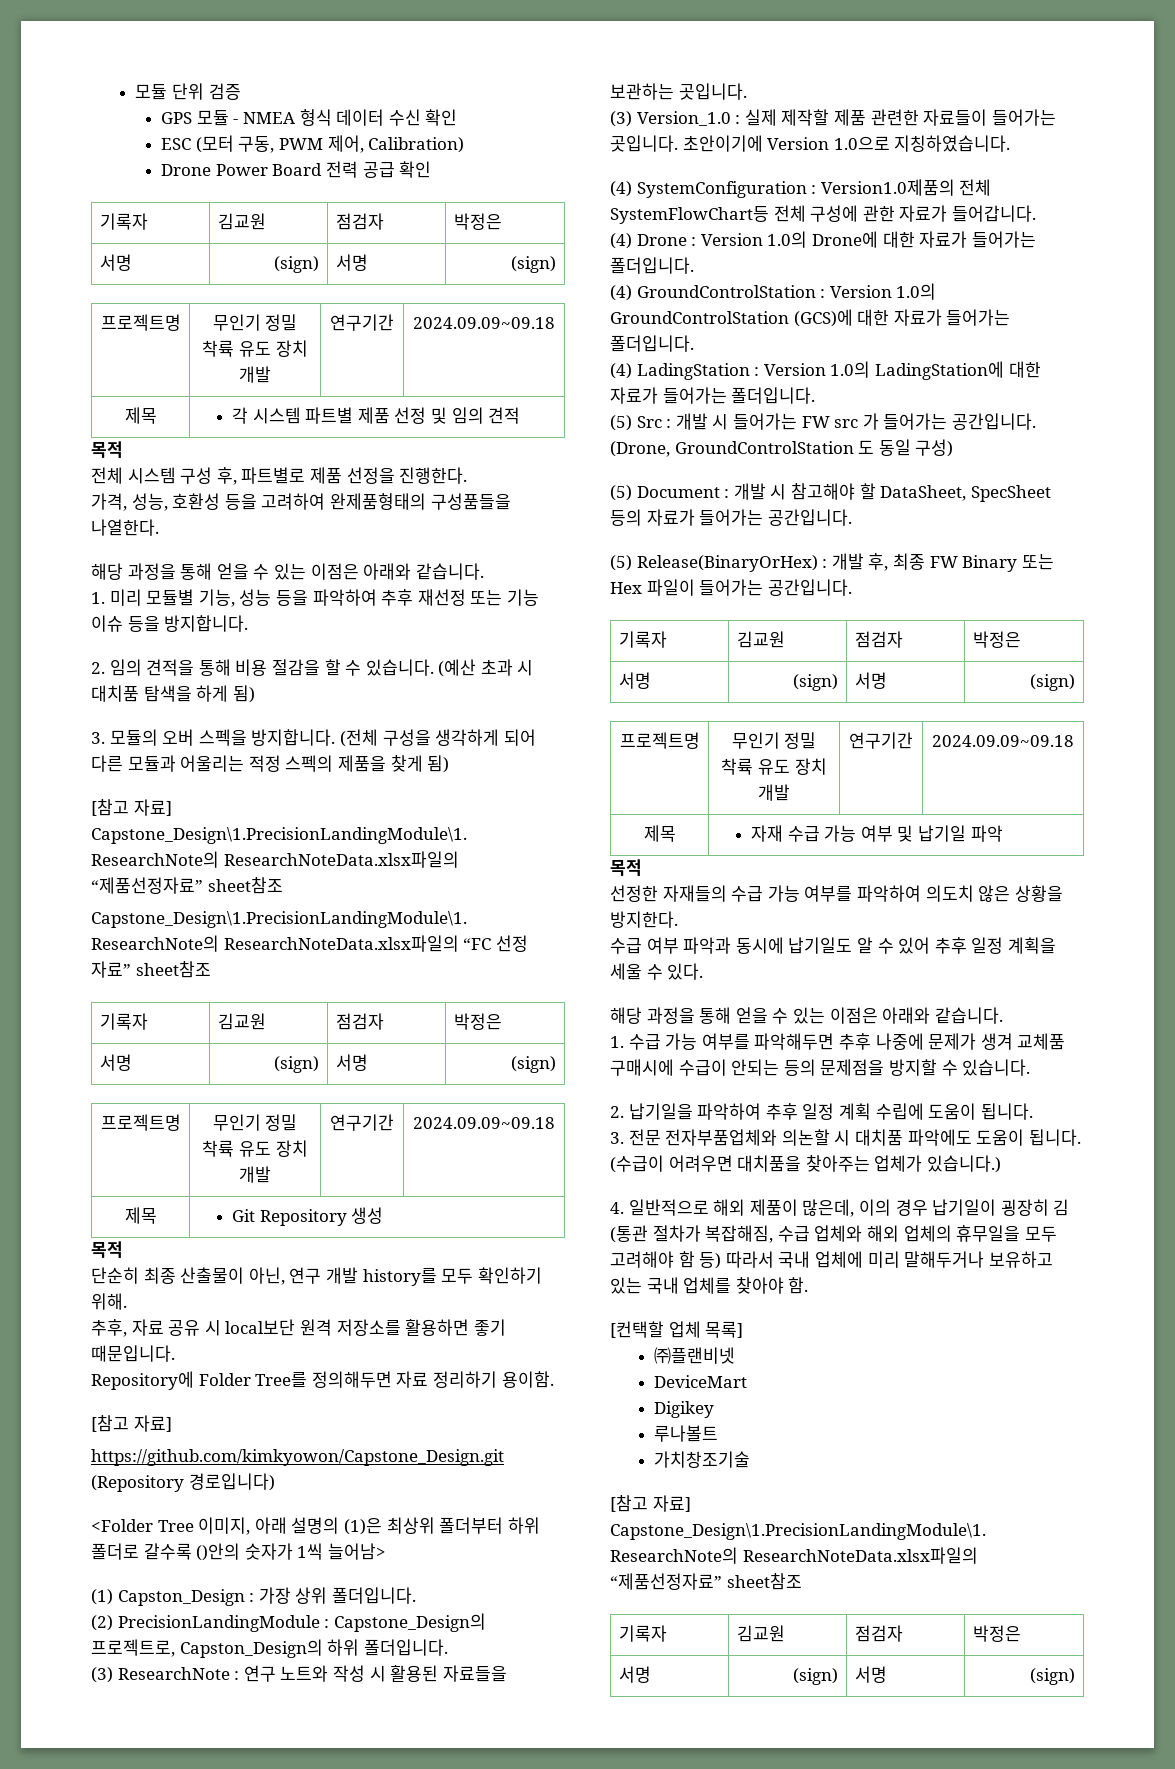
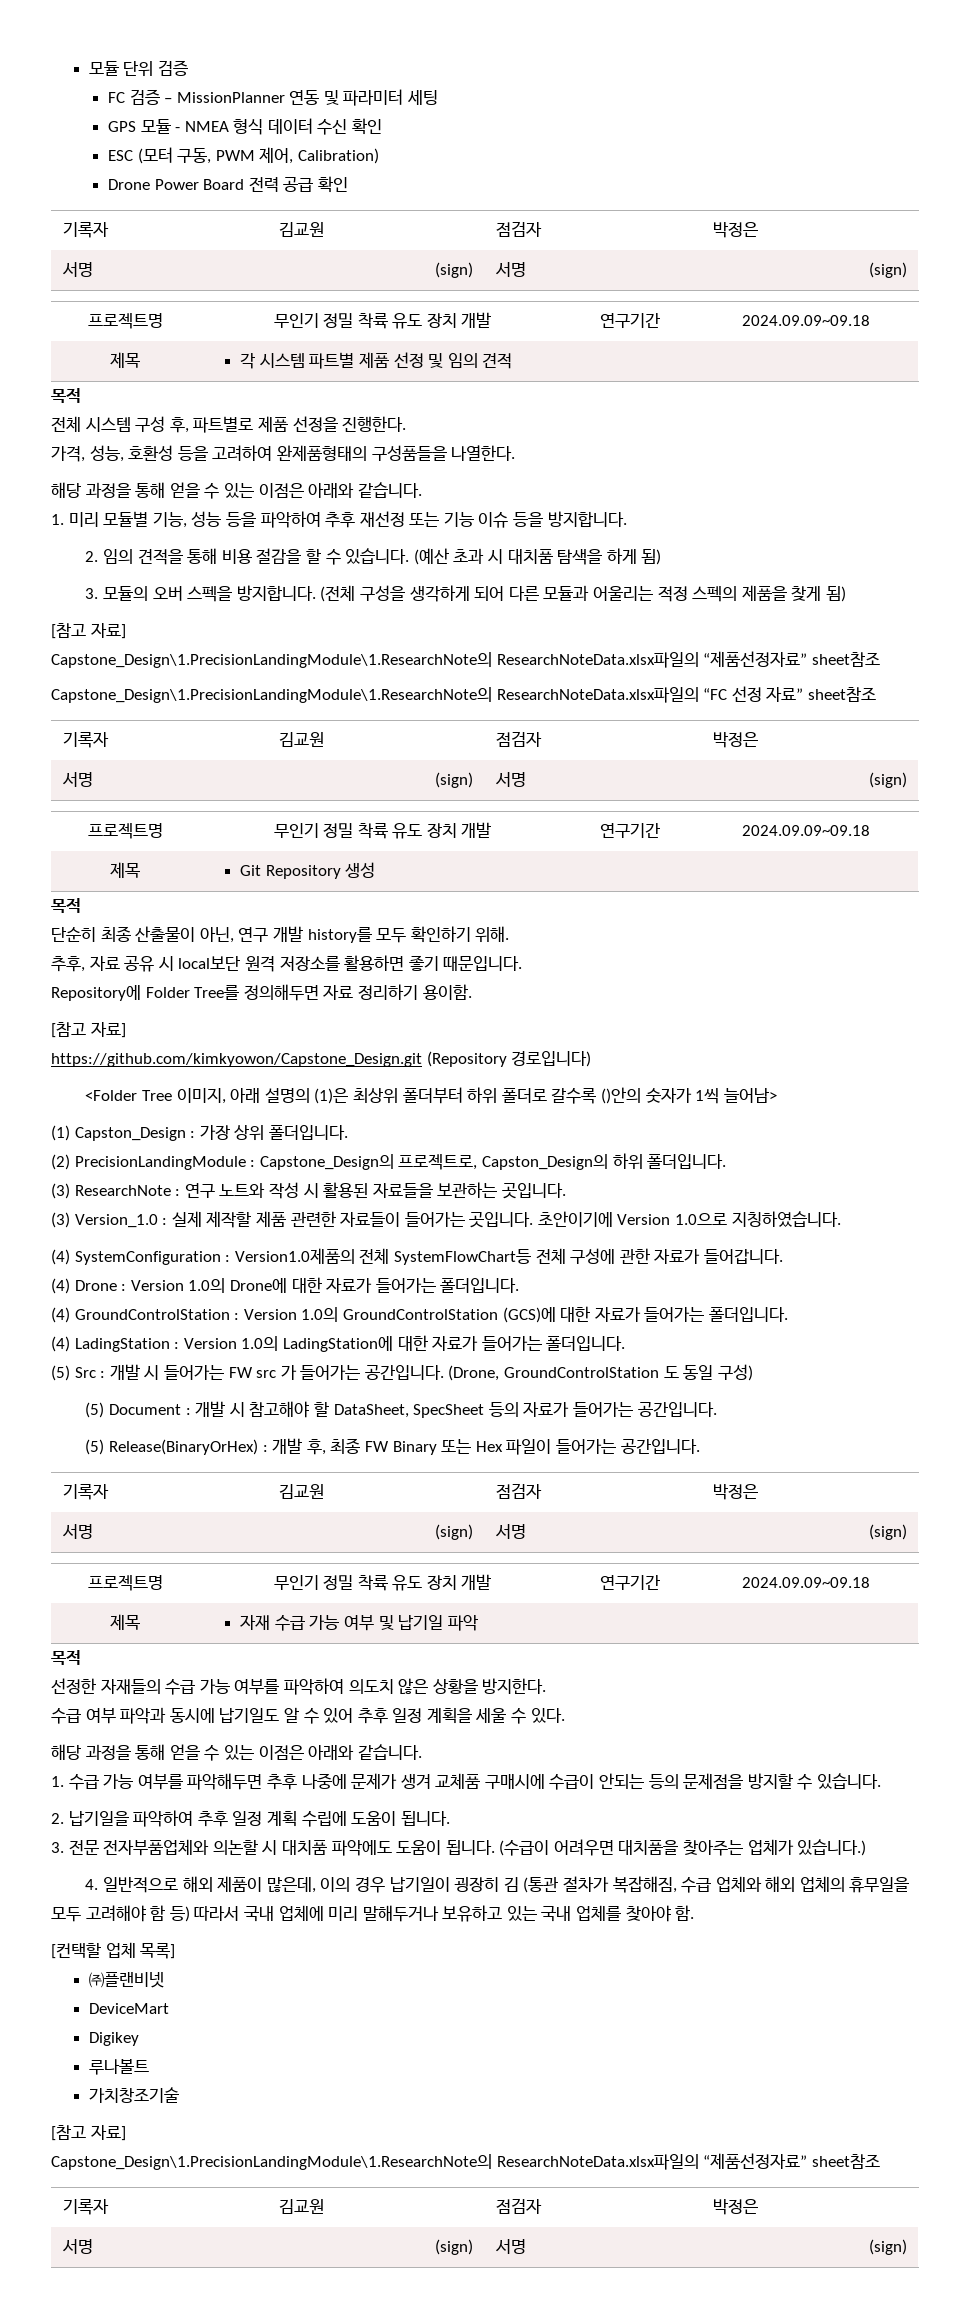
(241, 91) none -> [107,89,439,106] // FC 검증 – MissionPlanner 연동 및 파라미터 세팅

